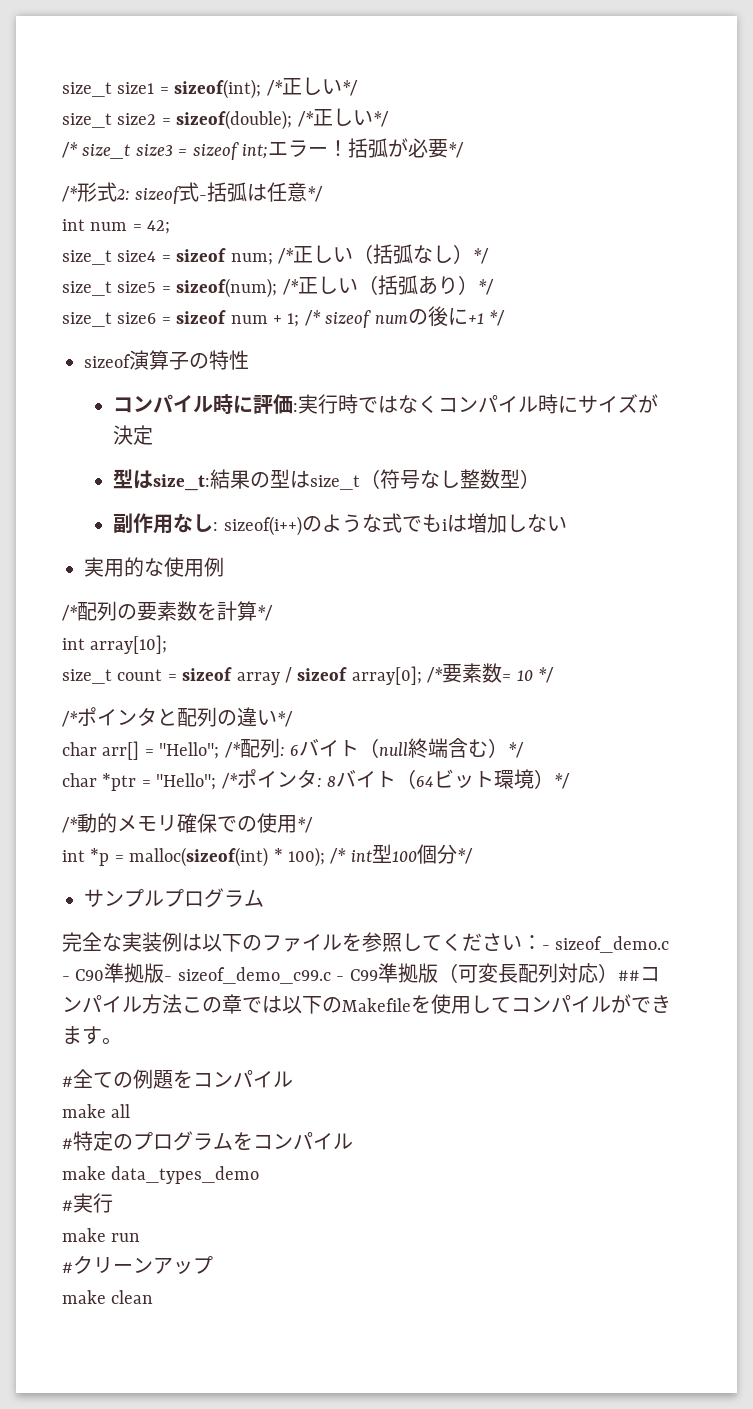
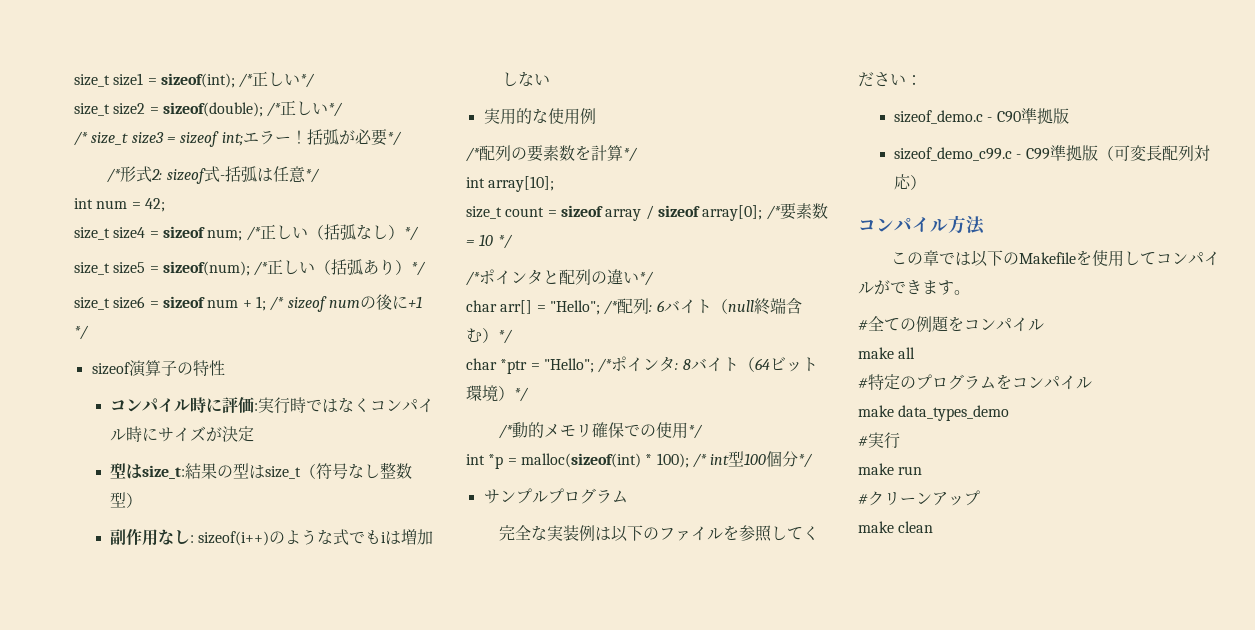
[542,945,550,950] - -> (922, 80) //
[164,976,173,981] - -> (1069, 116) //
[617,970,640,981] ## -> (927, 182) //
(182, 1004) none -> (985, 225) //

